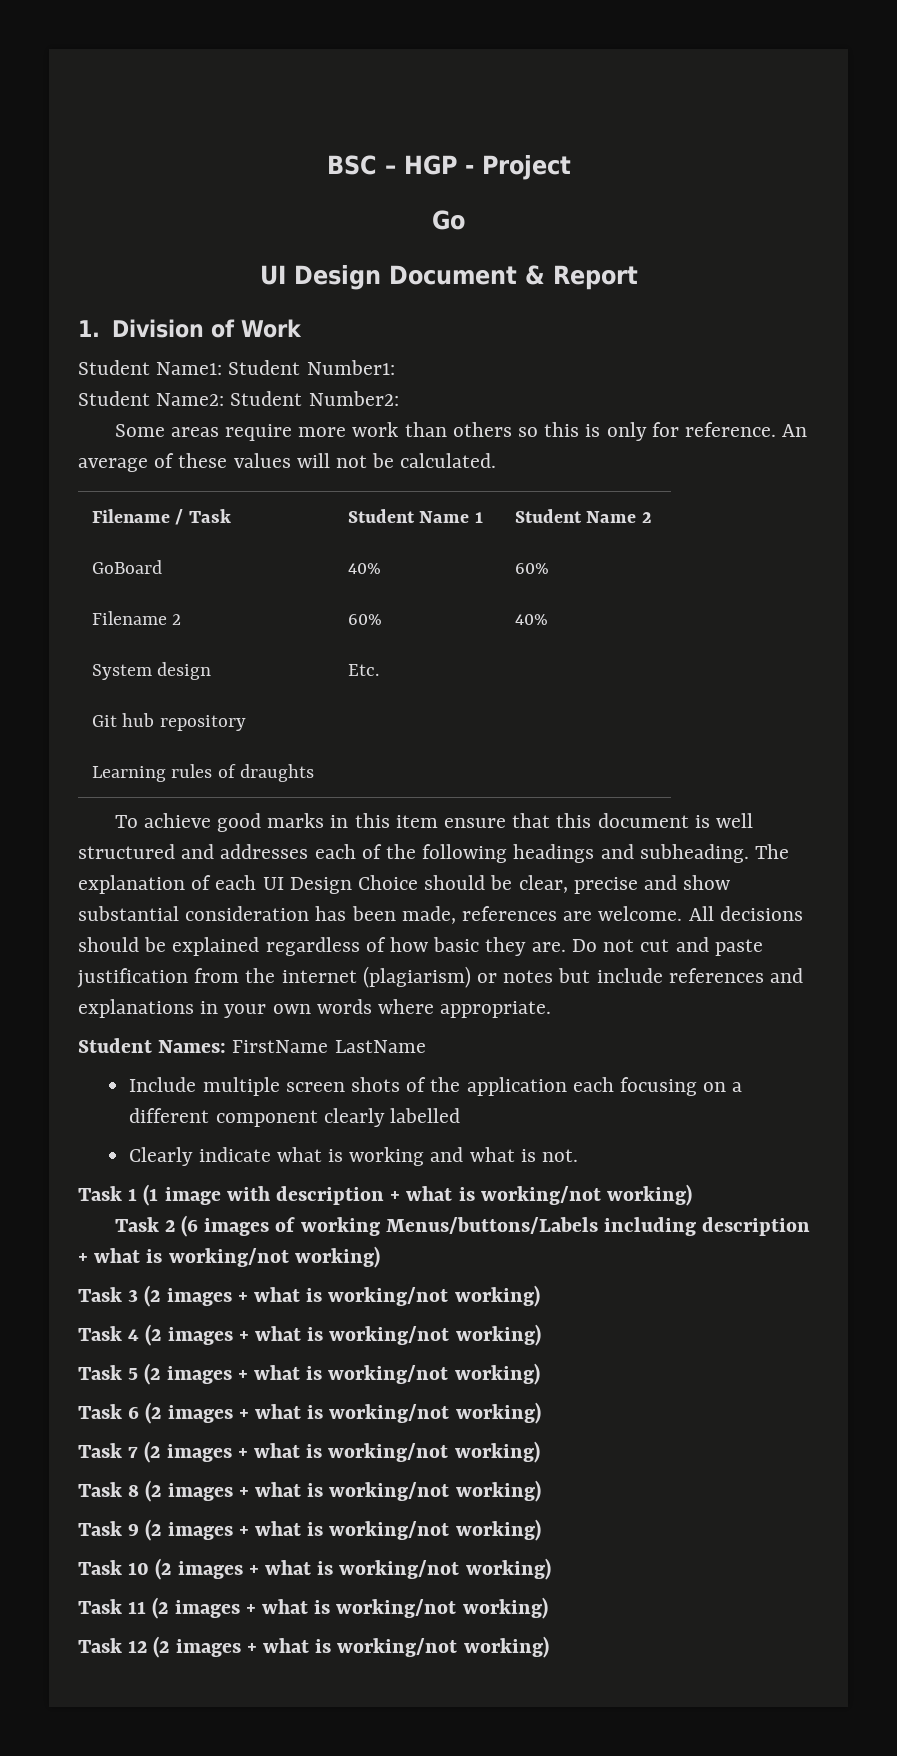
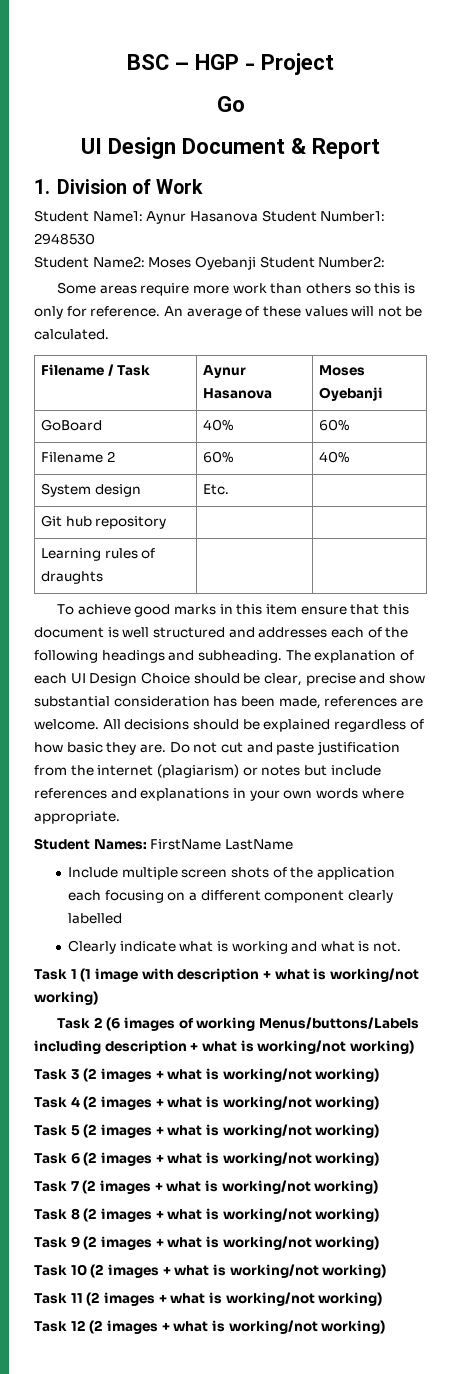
(223, 368) none -> [146,211,258,224] Aynur Hasanova
(395, 367) none -> [34,233,95,245] 2948530
(225, 399) none -> [148,256,256,270] Moses Oyebanji
[347,509,483,523] [514,509,652,523] Student Name 1 | Student Name 2 -> [202,365,246,378] [202,388,272,399] [318,365,365,376] [318,387,383,401] Aynur Hasanova | Moses Oyebanji

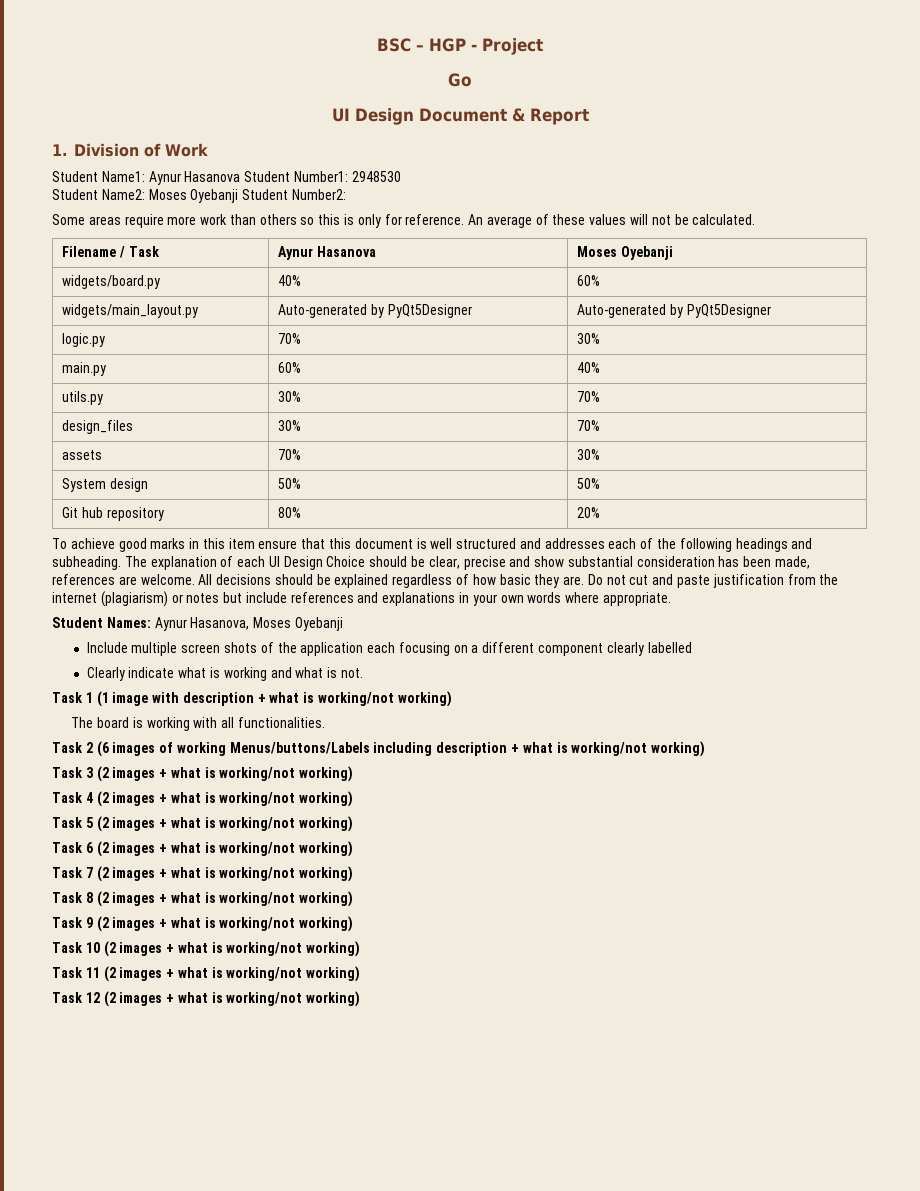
[40,419,102,431] GoBoard -> [62,275,161,289] widgets/board.py
[40,451,115,463] [202,451,233,463] [318,451,349,463] Filename 2 | 60% | 40% -> [62,304,199,318] [278,304,472,318] [577,304,771,318] [62,333,106,347] [278,333,302,344] [577,333,601,344] [62,362,107,376] [278,362,302,373] [577,362,601,373] [62,391,104,405] [278,391,302,402] [577,391,601,402] [62,420,134,434] [278,420,302,431] [577,420,601,431] [62,450,103,460] [278,449,302,460] [577,449,601,460] widgets/main_layout.py | Auto-generated by PyQt5Designer | Auto-generated by PyQt5Designer // logic.py | 70% | 30% // main.py | 60% | 40% // utils.py | 30% | 70% // design_files | 30% | 70% // assets | 70% | 30%
[202,484,229,495] Etc. | -> [278,478,302,489] [577,478,601,489] 50% | 50%
[40,548,156,561] [40,571,103,584] | // Learning rules of draughts | | -> [278,507,302,518] [577,507,601,518] 80% | 20%
[150,839,293,850] FirstName LastName -> [154,617,343,631] Aynur Hasanova, Moses Oyebanji
(98, 998) none -> [71,717,325,731] // The board is working with all functionalities.

